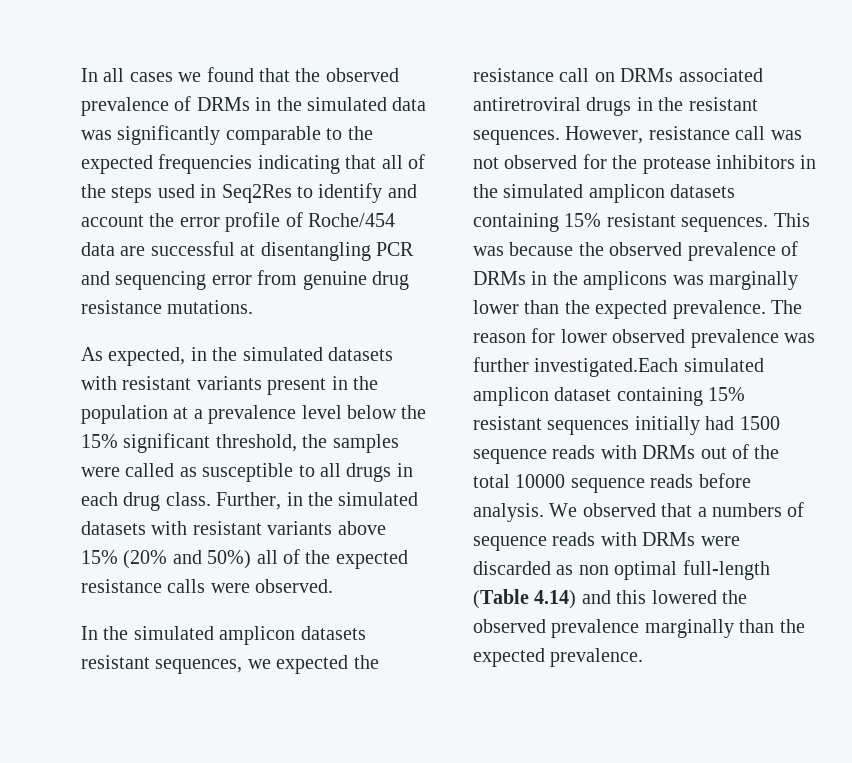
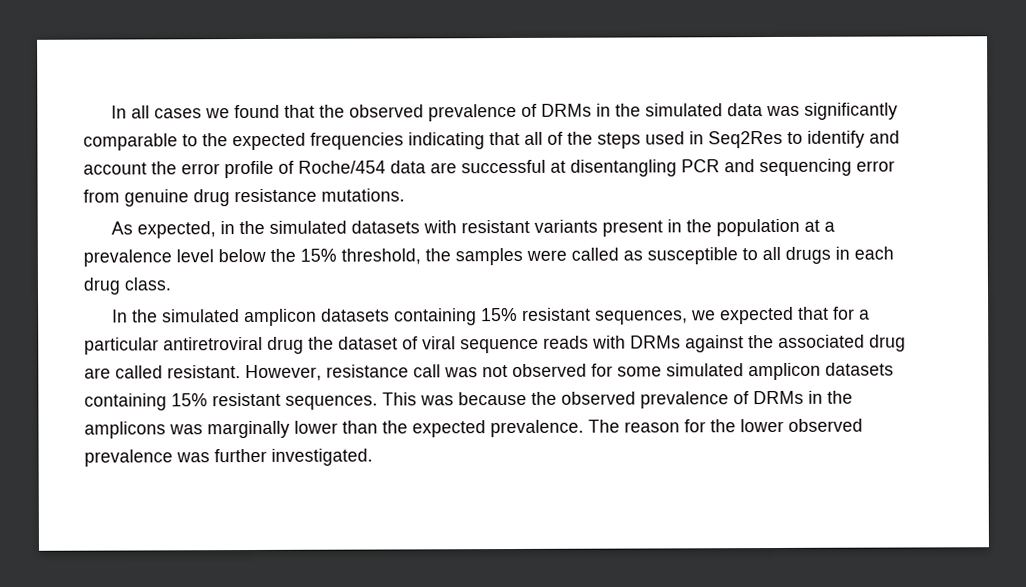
[123,433,211,453] significant -> (337, 255) none
[216,492,419,510] [81,521,386,535] [81,549,408,569] [81,579,334,593] Further, in the simulated datasets with resistant variants above 15% (20% and 50%) all of the expected resistance calls were observed. -> (171, 284) none
(366, 633) none -> [394,307,519,326] containing 15%
[353,655,379,669] [473,68,763,82] [473,97,758,116] [473,130,560,145] the resistance call on DRMs associated antiretroviral drugs in the resistant sequences. -> [798,306,871,320] [84,334,906,355] [84,365,241,379] that for a particular antiretroviral drug the dataset of viral sequence reads with DRMs against the associated drug are called resistant.
[612,155,817,174] [473,184,498,198] the protease inhibitors in the -> [617,366,662,377] some
(556, 335) none -> [710,419,736,433] the
[534,358,764,377] [473,387,746,406] [473,416,780,435] [473,444,780,464] [473,473,751,493] [473,502,805,522] [473,532,740,551] [473,560,770,580] [473,589,747,609] [473,619,805,638] [473,648,644,667] investigated.Each simulated amplicon dataset containing 15% resistant sequences initially had 1500 sequence reads with DRMs out of the total 10000 sequence reads before analysis. We observed that a numbers of sequence reads with DRMs were discarded as non optimal full-length (Table 4.14) and this lowered the observed prevalence marginally than the expected prevalence. -> [271,448,373,466] investigated.

